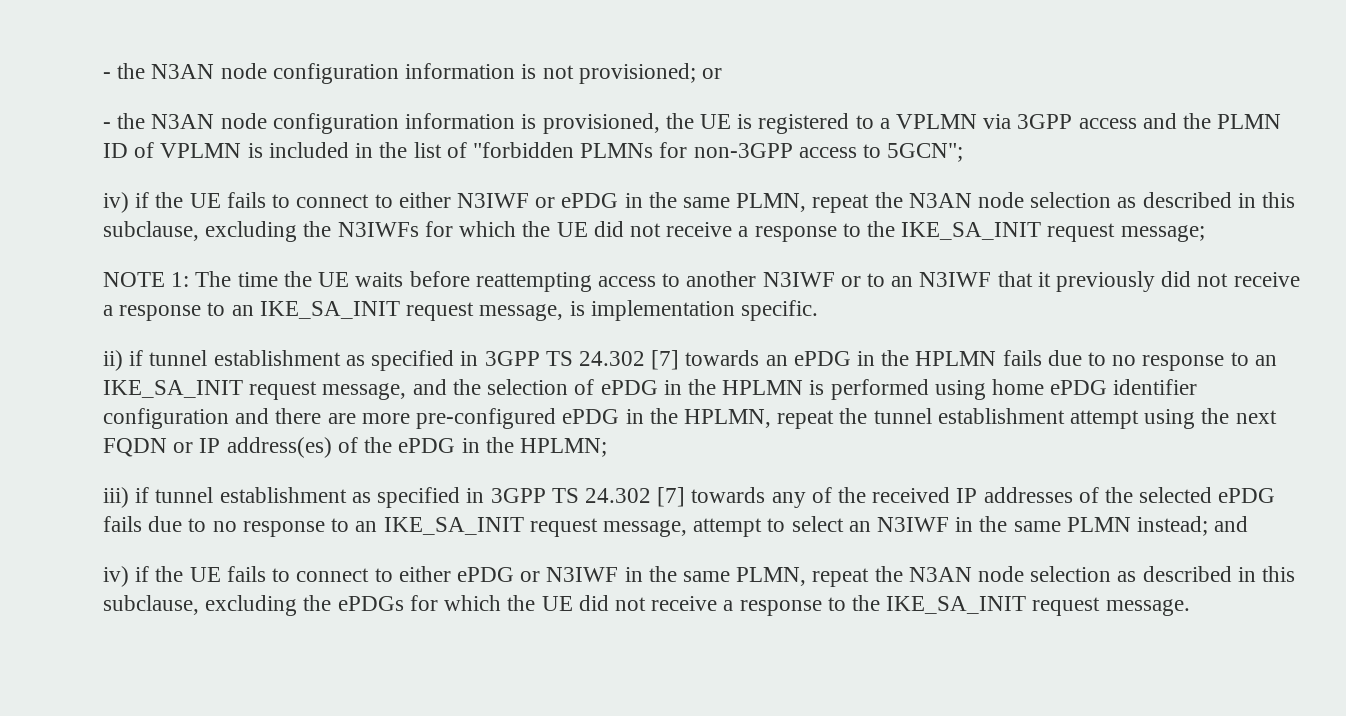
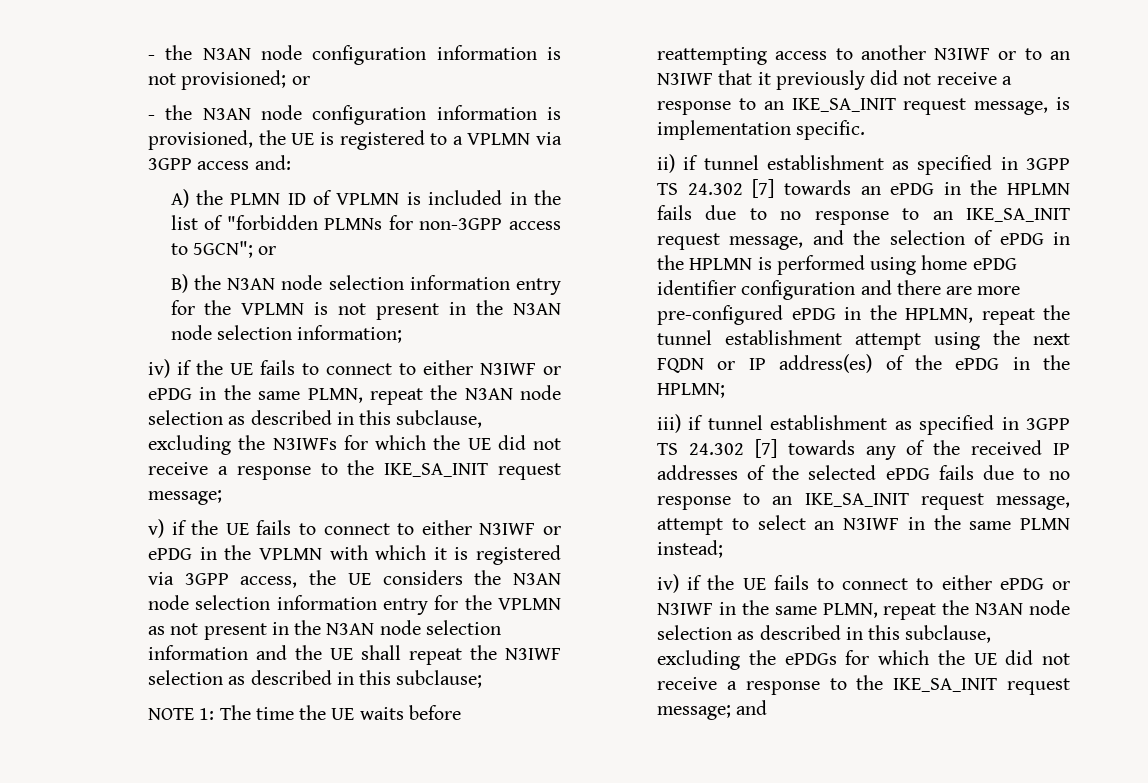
[1142,113,1177,129] and -> [254,155,291,170] [170,189,189,208] and: // A)
(964, 152) none -> [258,246,277,255] [170,274,561,295] [170,300,561,320] [170,325,403,343] or // B) the N3AN node selection information entry for the VPLMN is not present in the N3AN node selection information;
(1205, 233) none -> [148,519,562,538] [148,545,561,565] [148,570,561,588] [148,595,561,615] [148,620,501,640] [148,645,561,665] [148,670,483,688] // v) if the UE fails to connect to either N3IWF or ePDG in the VPLMN with which it is registered via 3GPP access, the UE considers the N3AN node selection information entry for the VPLMN as not present in the N3AN node selection information and the UE shall repeat the N3IWF selection as described in this subclause;
[1214,516,1249,532] and -> (724, 549) none
[1105,599,1190,616] message. -> [657,700,768,720] message; and

